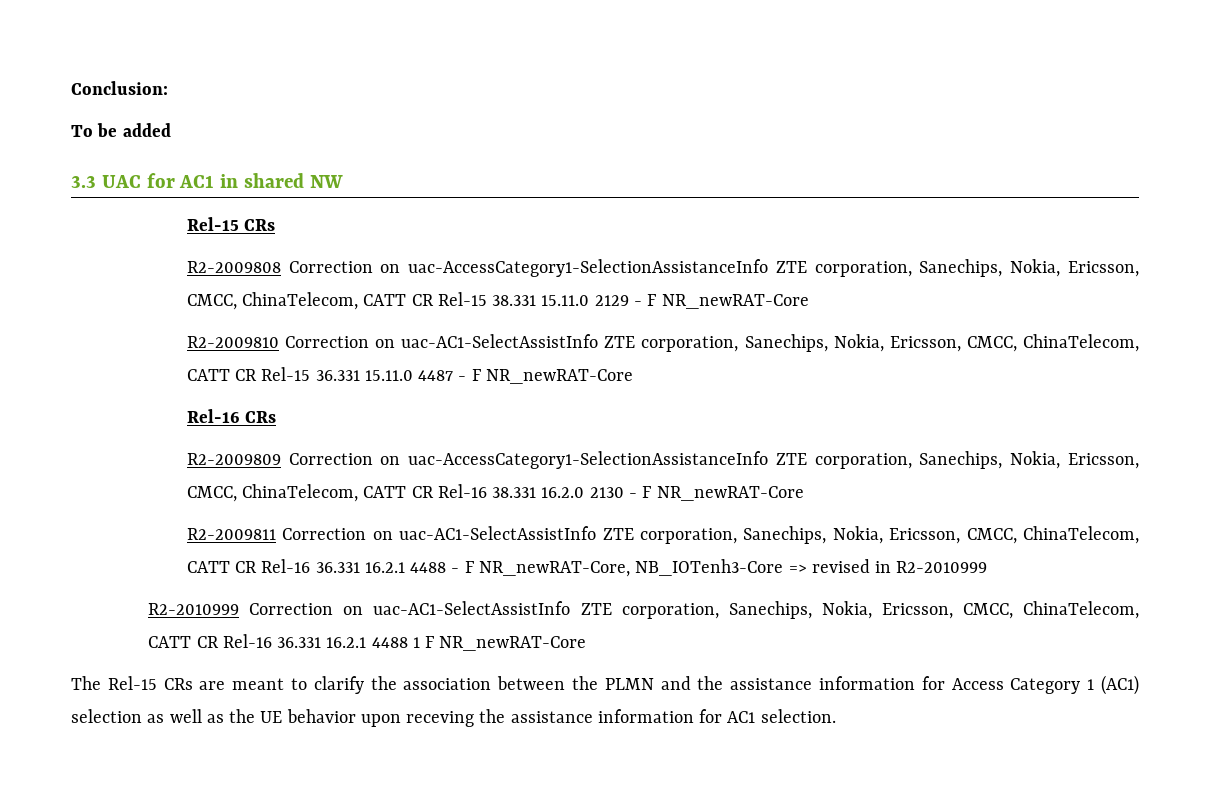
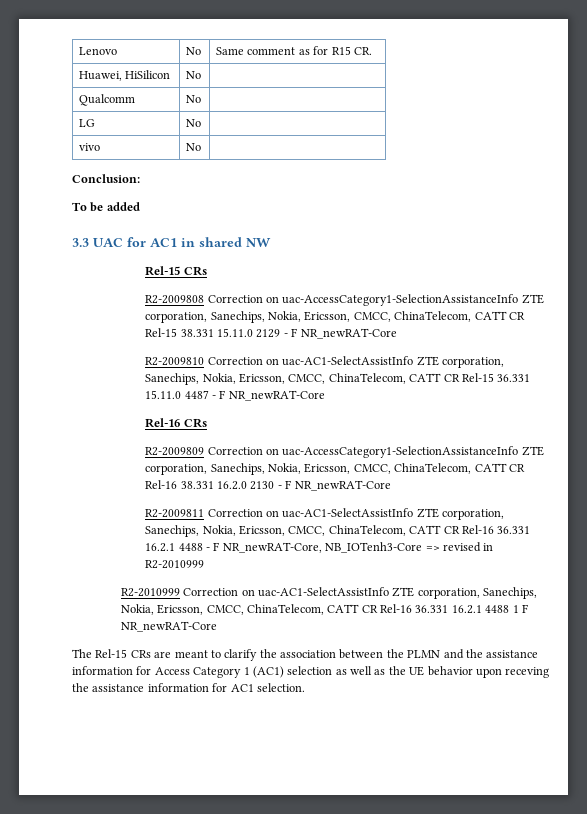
(71, 88) none -> [79,47,118,55] [186,47,202,55] [216,46,372,55] [79,70,171,81] [186,71,202,79] [79,94,136,106] [186,95,202,103] [79,119,96,127] [186,119,202,127] [79,143,101,151] [186,143,202,151] Lenovo | No | Same comment as for R15 CR. // Huawei, HiSilicon | No | // Qualcomm | No | // LG | No | // vivo | No | //

